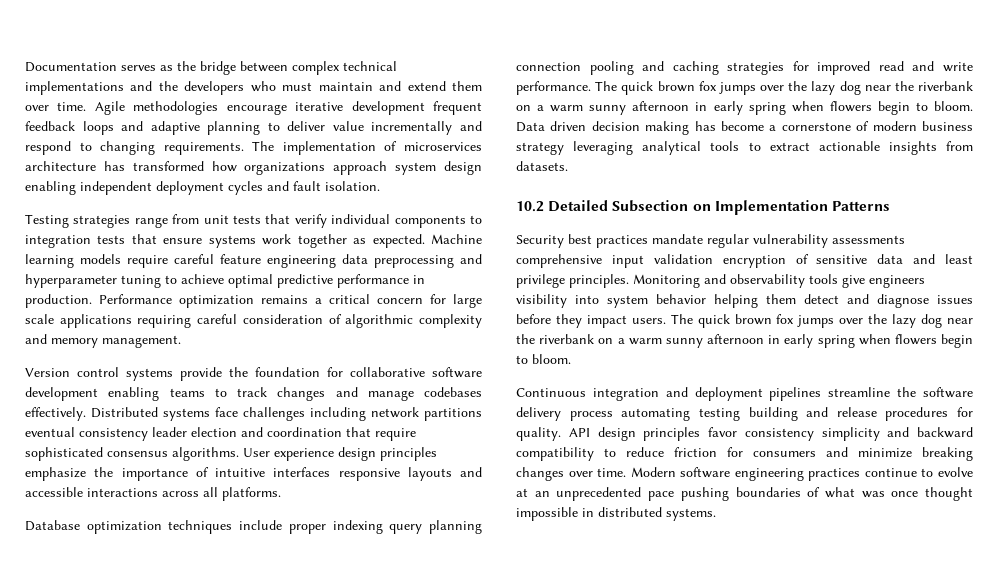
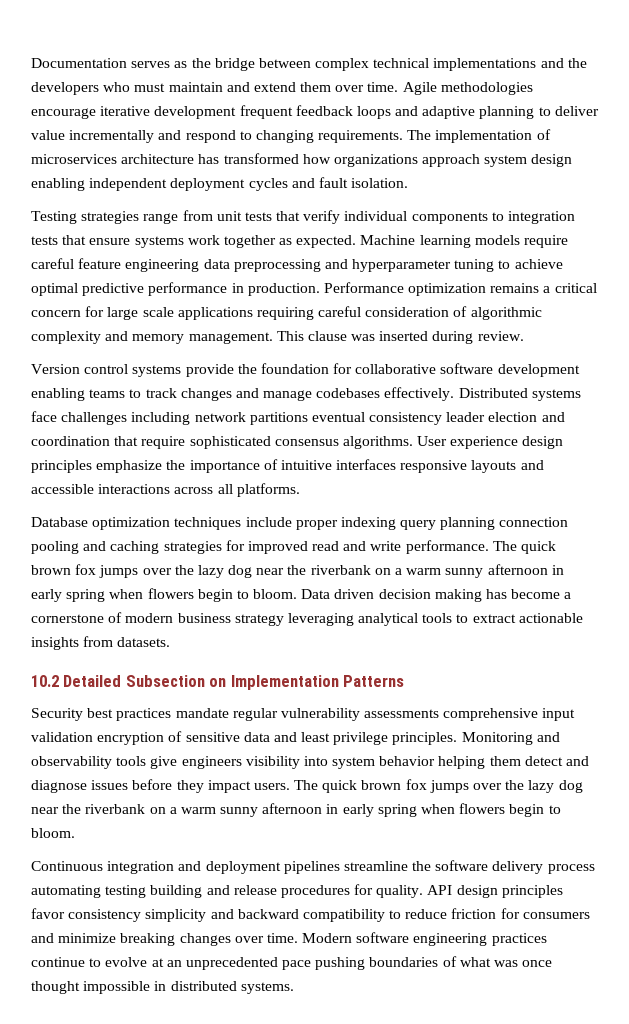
(181, 341) none -> [276,331,524,344] This clause was inserted during review.

